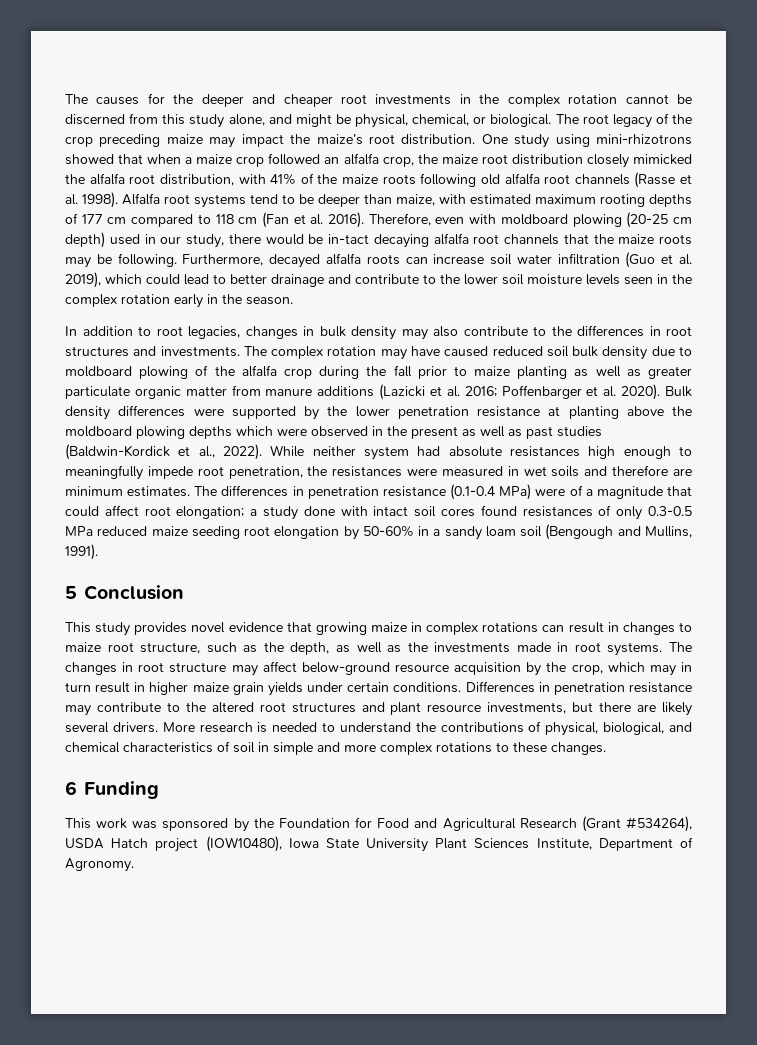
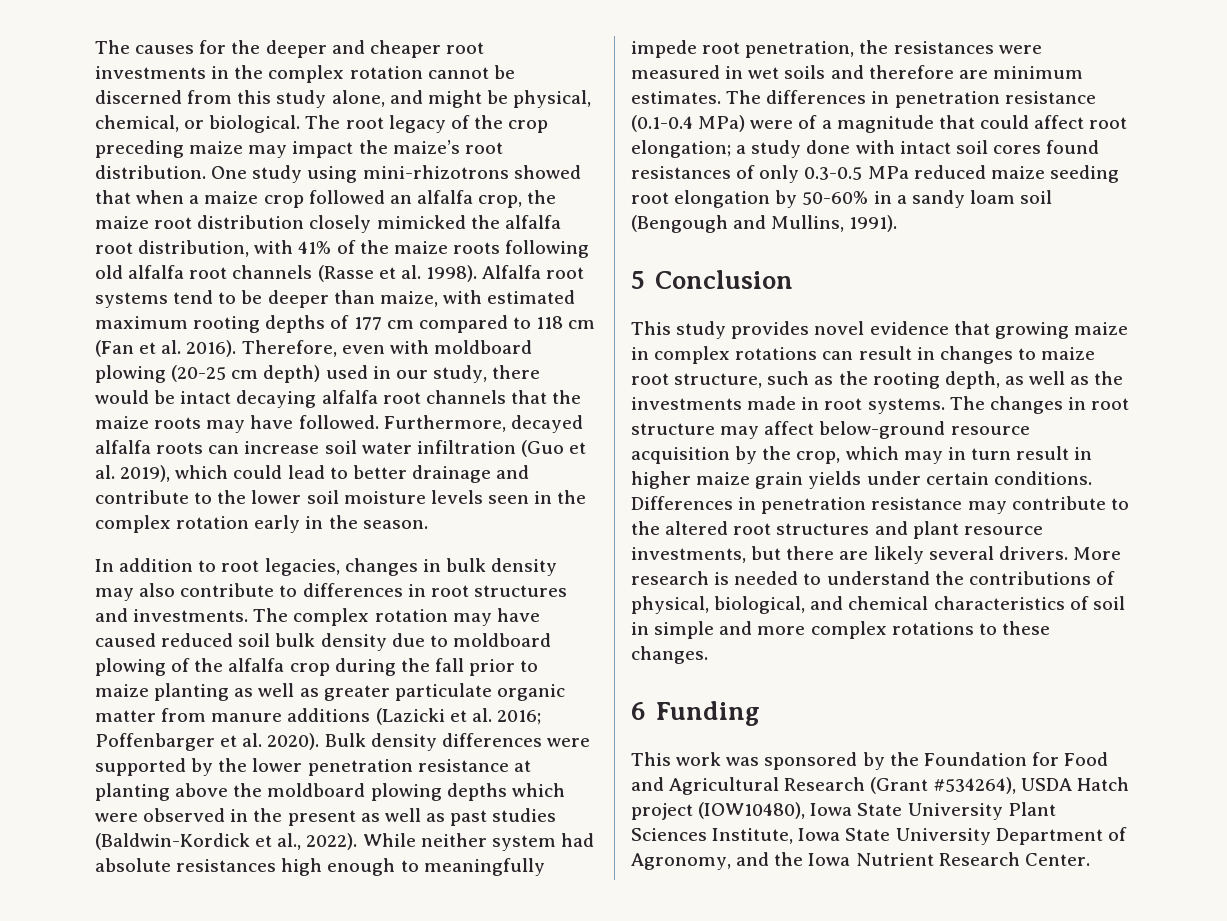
[328,234,369,244] in-tact -> [180,391,232,404] intact
[96,253,177,267] be following. -> [250,415,379,429] have followed.
[551,326,572,336] the -> (298, 591) none
(284, 647) none -> [872,372,940,389] rooting
[598,837,693,851] [65,858,134,872] Department of Agronomy. -> [798,827,1127,845] [631,852,1090,870] Iowa State University Department of Agronomy, and the Iowa Nutrient Research Center.

